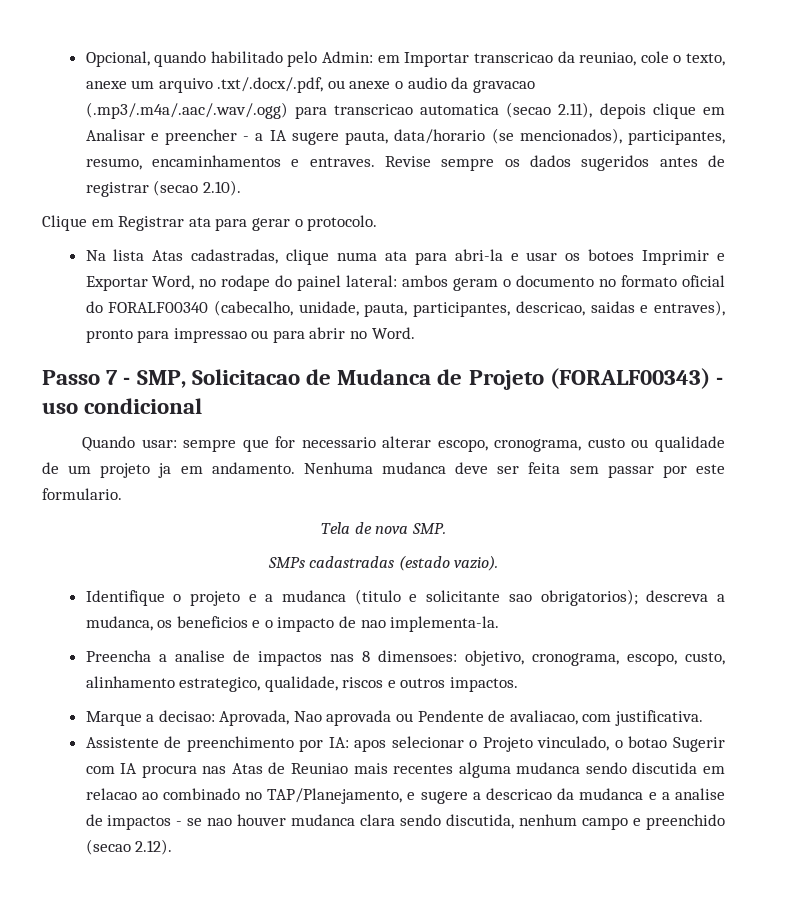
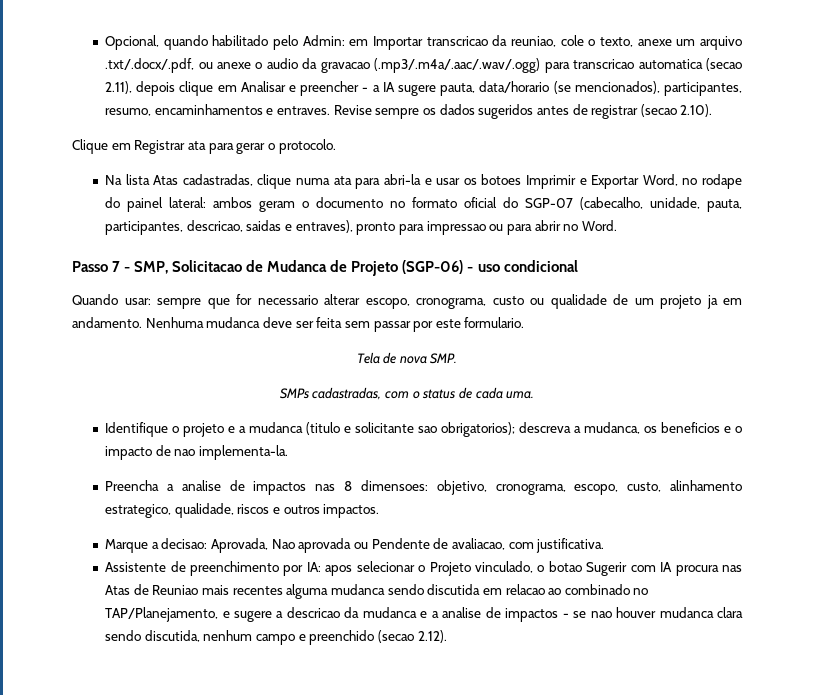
[108,302,209,313] FORALF00340 -> [525,198,574,208] SGP-07
[549,368,710,389] (FORALF00343) -> [402,260,464,274] (SGP-06)
[309,555,499,571] cadastradas (estado vazio). -> [312,387,535,400] cadastradas, com o status de cada uma.

